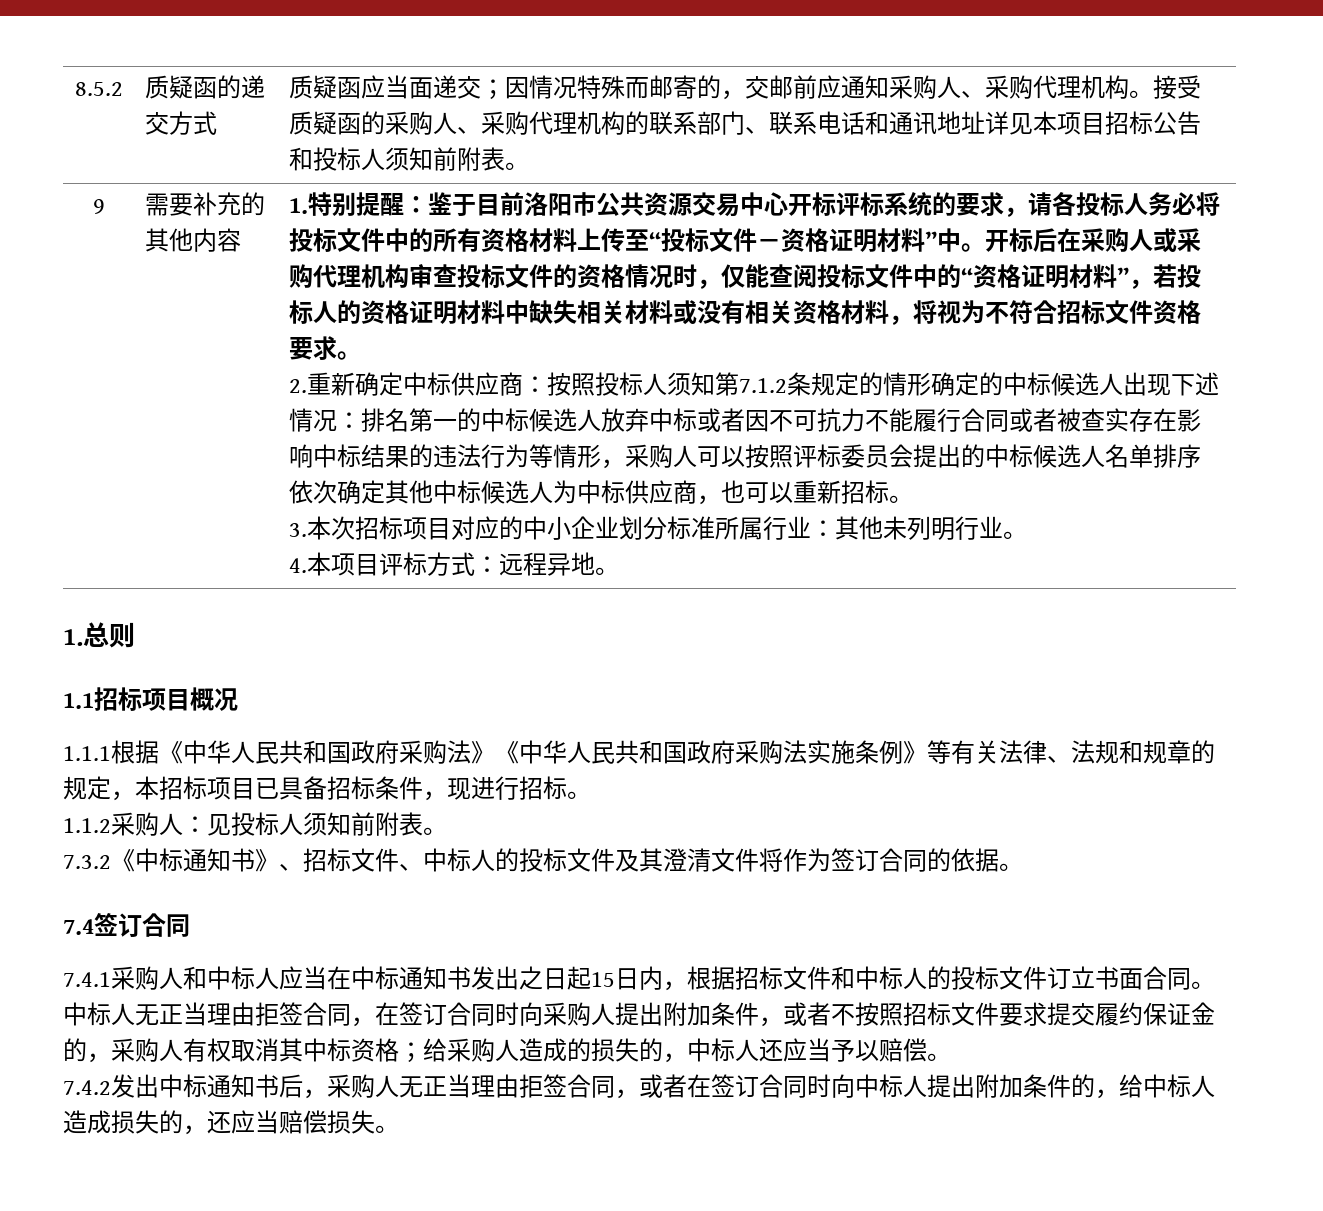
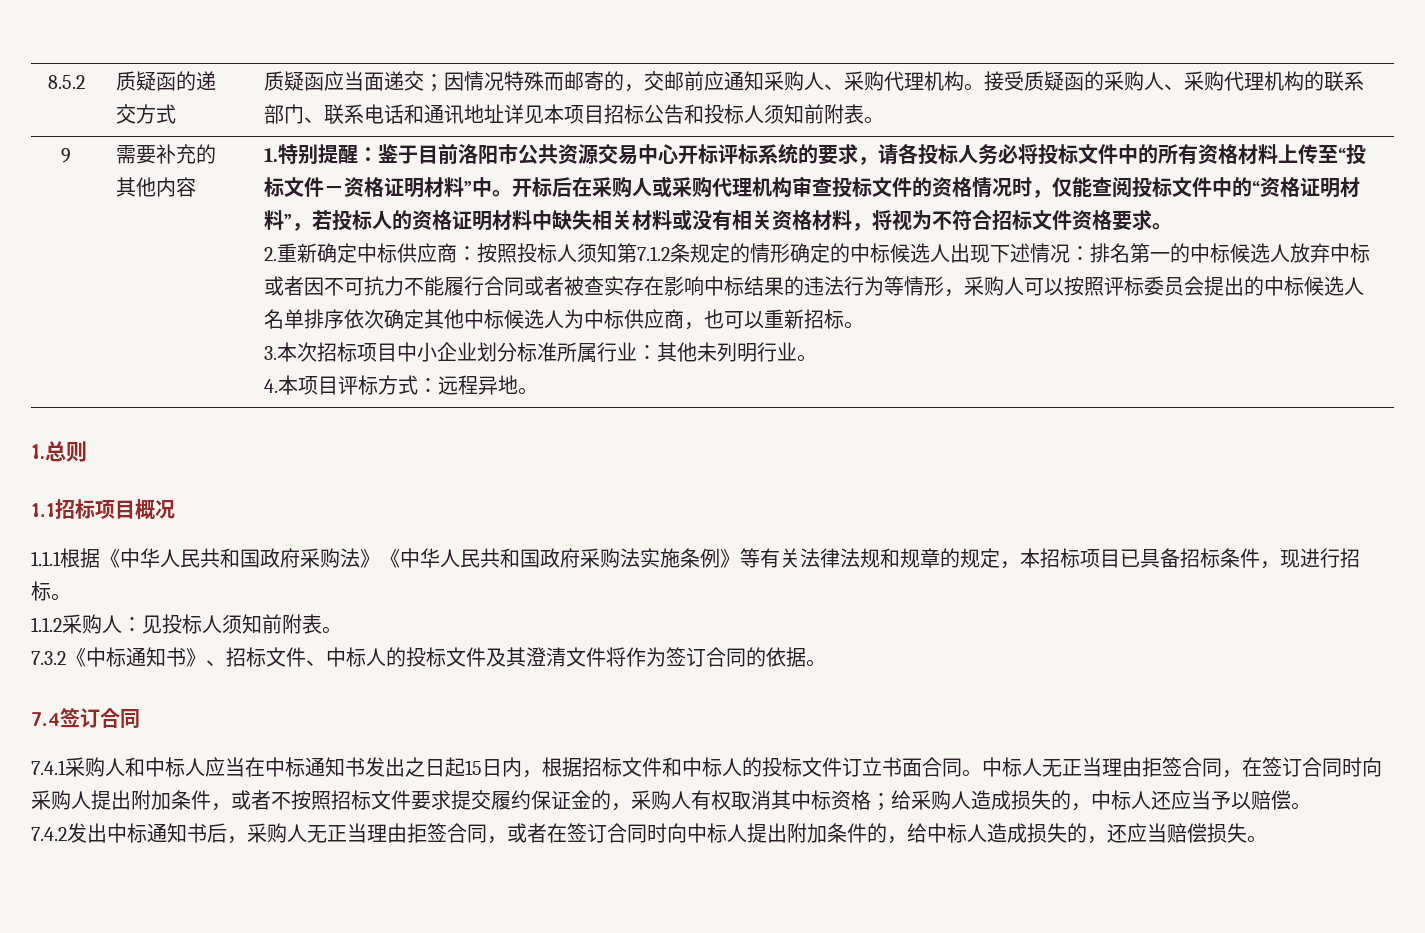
[451,516,524,540] 对应的 -> (397, 352) none
[1047,756,1071,763] 、 -> (840, 558) none
[567,1038,591,1062] 的 -> (1011, 800) none

